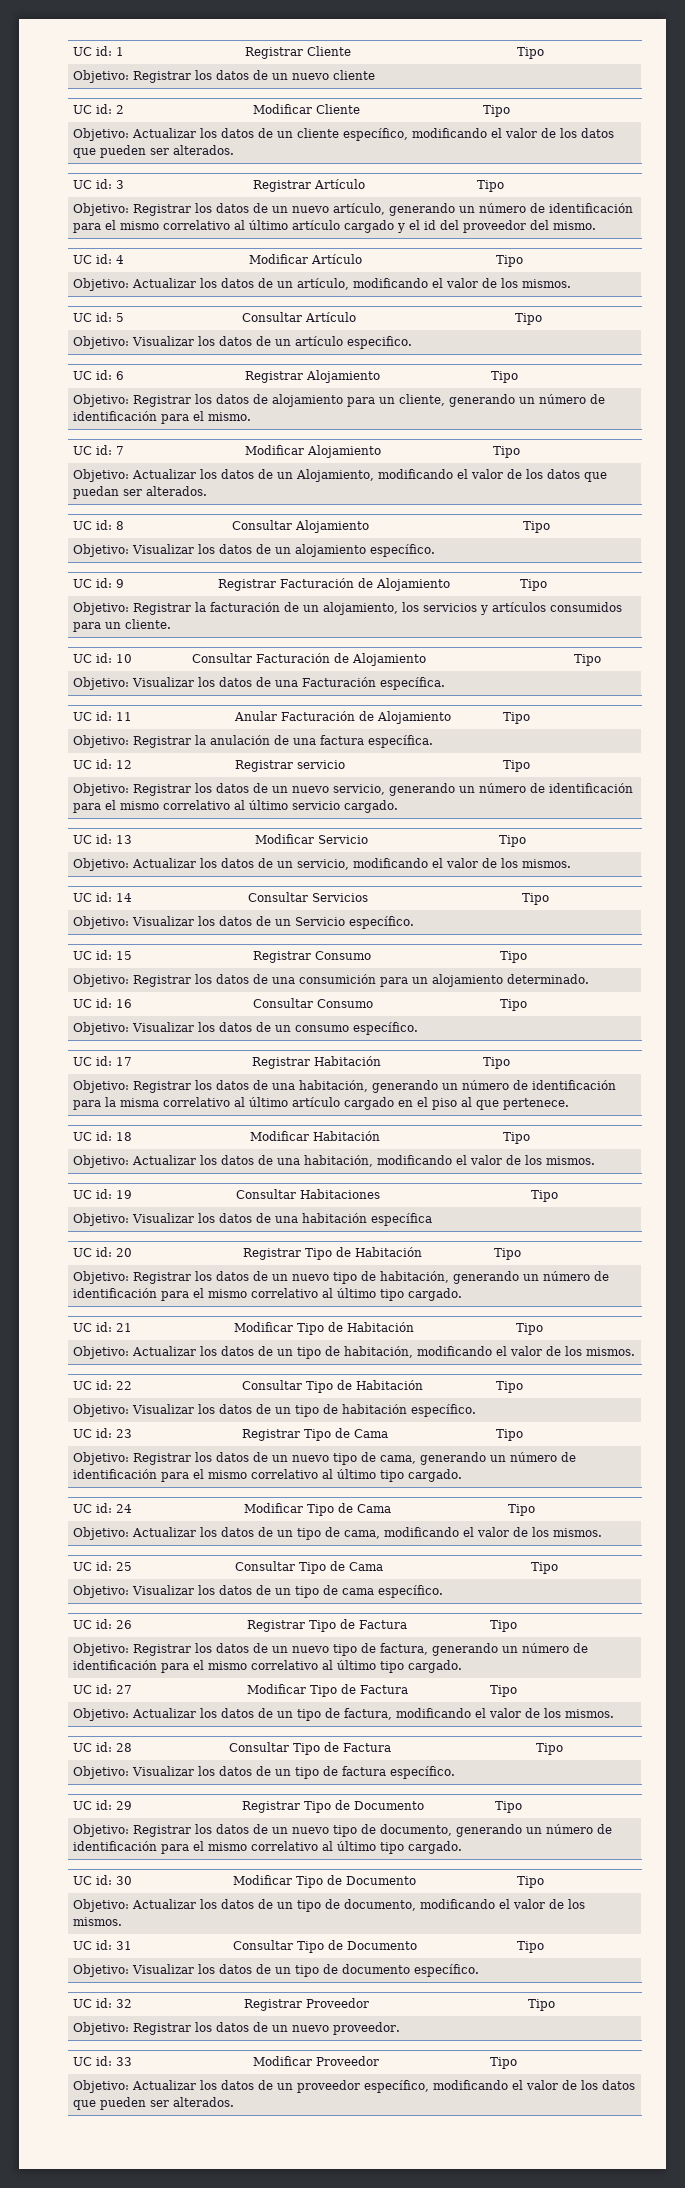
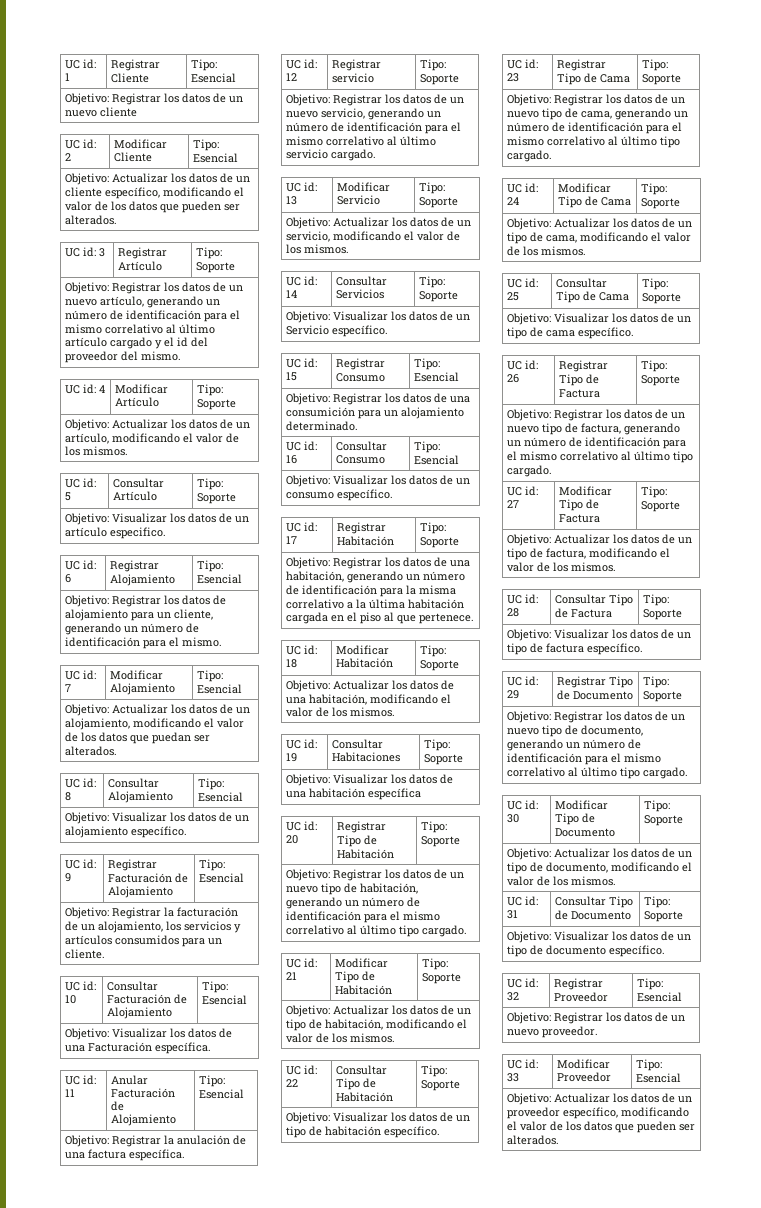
[516,47,544,59] Tipo -> [191,59,218,71] [191,73,237,83] Tipo: Esencial
[482,105,510,117] Tipo -> [193,139,220,151] [193,153,239,163] Tipo: Esencial
[476,180,504,192] Tipo -> [196,247,223,259] [196,262,236,273] Tipo: Soporte
[495,255,523,267] Tipo -> [197,384,224,396] [197,399,237,410] Tipo: Soporte
[514,313,542,325] Tipo -> [197,478,224,490] [197,493,237,504] Tipo: Soporte
[490,371,518,383] Tipo -> [197,560,224,572] [197,574,243,584] Tipo: Esencial
[492,446,520,458] [72,469,374,482] Tipo // Objetivo: Actualizar los datos de un Alojamiento, -> [197,670,224,682] [197,684,243,694] [65,704,251,716] [65,718,131,730] Tipo: Esencial // Objetivo: Actualizar los datos de un alojamiento,
[522,521,550,533] Tipo -> [198,778,225,790] [198,792,244,802] Tipo: Esencial
[519,579,547,591] Tipo -> [199,859,226,871] [199,873,245,883] Tipo: Esencial
[573,654,601,666] Tipo -> [202,981,229,993] [202,995,248,1005] Tipo: Esencial
[502,712,530,724] Tipo -> [199,1075,226,1087] [199,1089,245,1099] Tipo: Esencial
[502,760,530,772] Tipo -> [420,59,447,71] [420,74,460,85] Tipo: Soporte
[498,835,526,847] Tipo -> [419,182,446,194] [419,197,459,208] Tipo: Soporte
[521,893,549,905] Tipo -> [419,276,446,288] [419,291,459,302] Tipo: Soporte
[499,951,527,963] Tipo -> [414,358,441,370] [414,372,460,382] Tipo: Esencial
[499,999,527,1011] Tipo -> [414,441,441,453] [414,455,460,465] Tipo: Esencial
[482,1057,510,1069] Tipo -> [420,522,447,534] [420,537,460,548] Tipo: Soporte
[233,1097,394,1110] al último artículo cargado -> [347,599,465,609] [286,612,329,624] a la última habitación cargada
[502,1132,530,1144] Tipo -> [420,645,447,657] [420,660,460,671] Tipo: Soporte
[530,1190,558,1202] Tipo -> [424,739,451,751] [424,754,464,765] Tipo: Soporte
[493,1248,521,1260] Tipo -> [421,821,448,833] [421,836,461,847] Tipo: Soporte
[515,1323,543,1335] Tipo -> [422,958,449,970] [422,973,462,984] Tipo: Soporte
[495,1381,523,1393] Tipo -> [421,1065,448,1077] [421,1080,461,1091] Tipo: Soporte
[495,1429,523,1441] Tipo -> [642,59,669,71] [642,74,682,85] Tipo: Soporte
[507,1504,535,1516] Tipo -> [641,183,668,195] [641,198,681,209] Tipo: Soporte
[530,1562,558,1574] Tipo -> [642,278,669,290] [642,293,682,304] Tipo: Soporte
[489,1620,517,1632] Tipo -> [641,360,668,372] [641,375,681,386] Tipo: Soporte
[489,1685,517,1697] Tipo -> [641,486,668,498] [641,501,681,512] Tipo: Soporte
[535,1743,563,1755] Tipo -> [643,594,670,606] [643,609,683,620] Tipo: Soporte
[494,1801,522,1813] Tipo -> [643,676,670,688] [643,691,683,702] Tipo: Soporte
[516,1876,544,1888] Tipo -> [644,800,671,812] [644,815,684,826] Tipo: Soporte
[516,1941,544,1953] Tipo -> [644,896,671,908] [644,911,684,922] Tipo: Soporte
[527,1999,555,2011] Tipo -> [637,978,664,990] [637,992,683,1002] Tipo: Esencial
[489,2057,517,2069] Tipo -> [636,1059,663,1071] [636,1073,682,1083] Tipo: Esencial

